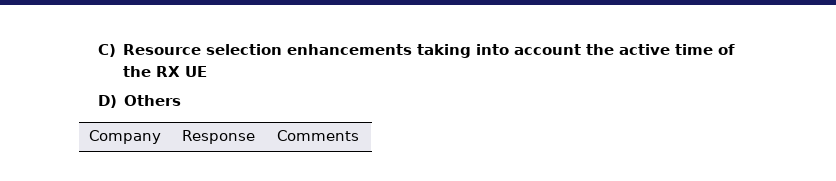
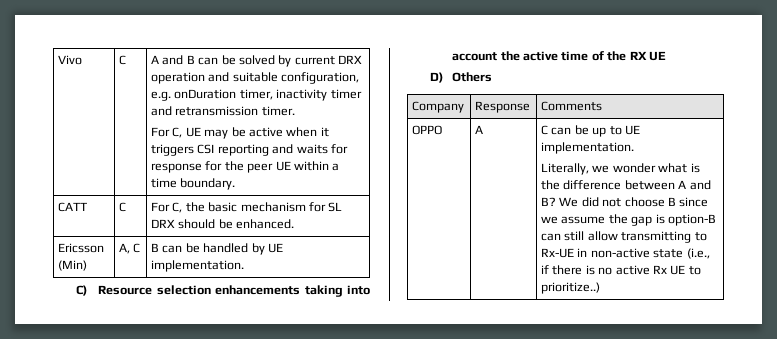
(98, 50) none -> [58,55,83,65] [119,55,127,65] [151,55,363,67] [151,72,360,84] [151,89,362,101] [151,106,295,116] [151,127,329,139] [151,144,348,156] [151,161,340,173] [151,178,236,190] [58,202,88,212] [119,202,127,212] [151,202,343,213] [151,219,295,229] [58,243,105,253] [58,260,88,271] [119,243,141,254] [151,243,283,255] [151,260,245,272] Vivo | C | A and B can be solved by current DRX operation and suitable configuration, e.g. onDuration timer, inactivity timer and retransmission timer. // For C, UE may be active when it triggers CSI reporting and waits for response for the peer UE within a time boundary. // CATT | C | For C, the basic mechanism for SL DRX should be enhanced. // Ericsson (Min) | A, C | B can be handled by UE implementation. //
(360, 135) none -> [412,125,443,135] [475,125,484,134] [541,125,640,137] [541,142,635,154] [541,163,700,175] [541,180,711,190] [541,197,709,207] [541,214,716,226] [541,231,707,243] [541,248,710,259] [541,265,701,275] [541,282,601,294] // OPPO | A | C can be up to UE implementation. // Literally, we wonder what is the difference between A and B? We did not choose B since we assume the gap is option-B can still allow transmitting to Rx-UE in non-active state (i.e., if there is no active Rx UE to prioritize..)

